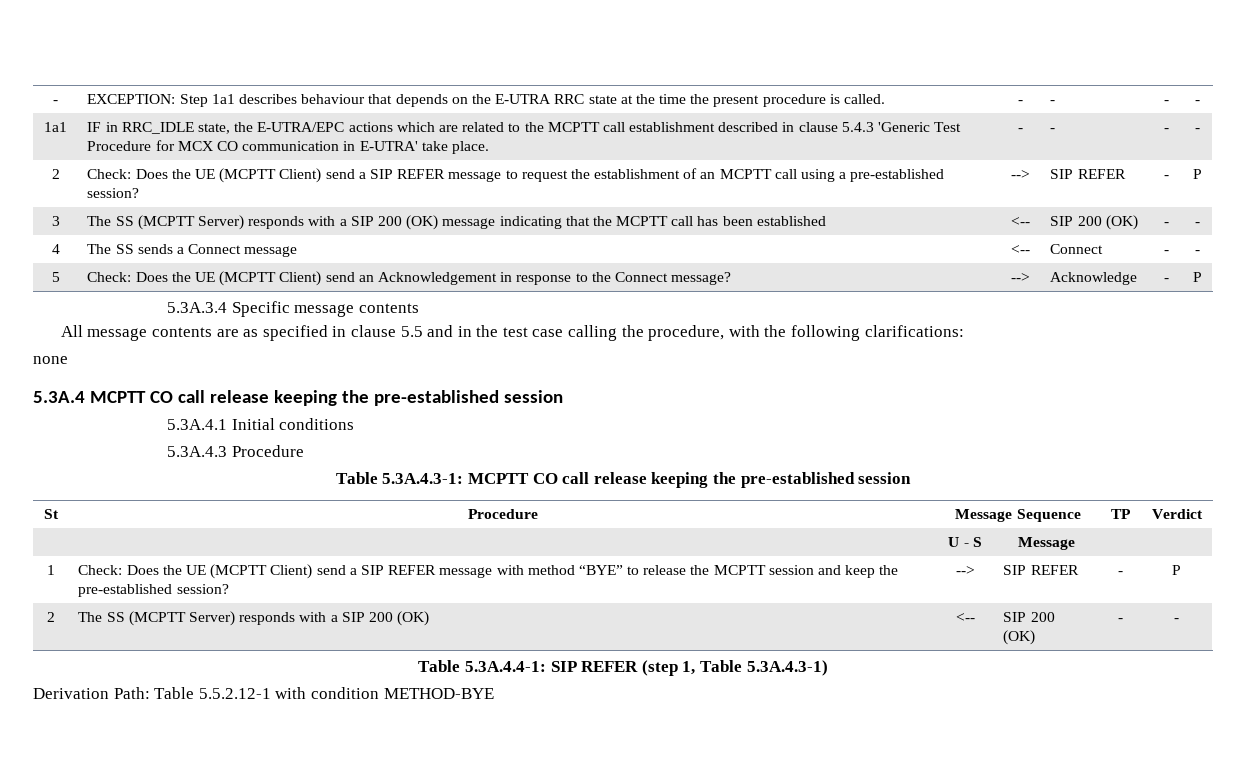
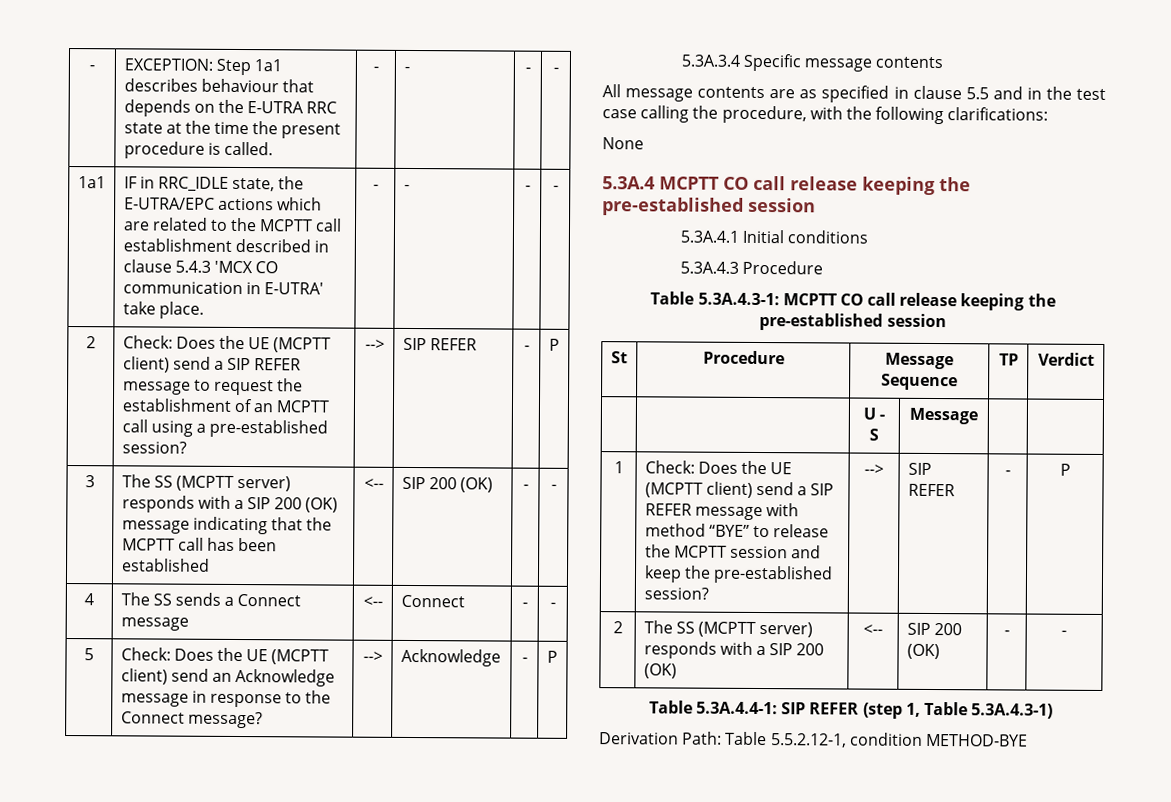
[877,122,962,132] [87,140,213,151] 'Generic Test Procedure for MCX -> [213,260,253,274] 'MCX
[279,168,322,183] Client) -> [122,356,170,373] client)
[198,215,245,230] Server) -> [237,475,292,492] server)
[279,271,322,286] Client) -> [120,668,168,685] client)
[377,272,497,285] Acknowledgement -> [235,668,336,687] [120,693,189,707] Acknowledge message
[33,356,68,364] // none -> [602,137,644,150] // None
[270,564,313,579] Client) -> [705,481,753,498] client)
[189,611,236,626] Server) -> [759,622,814,638] server)
[198,687,307,699] 5.5.2.12-1 with -> [770,733,847,748] 5.5.2.12-1,

